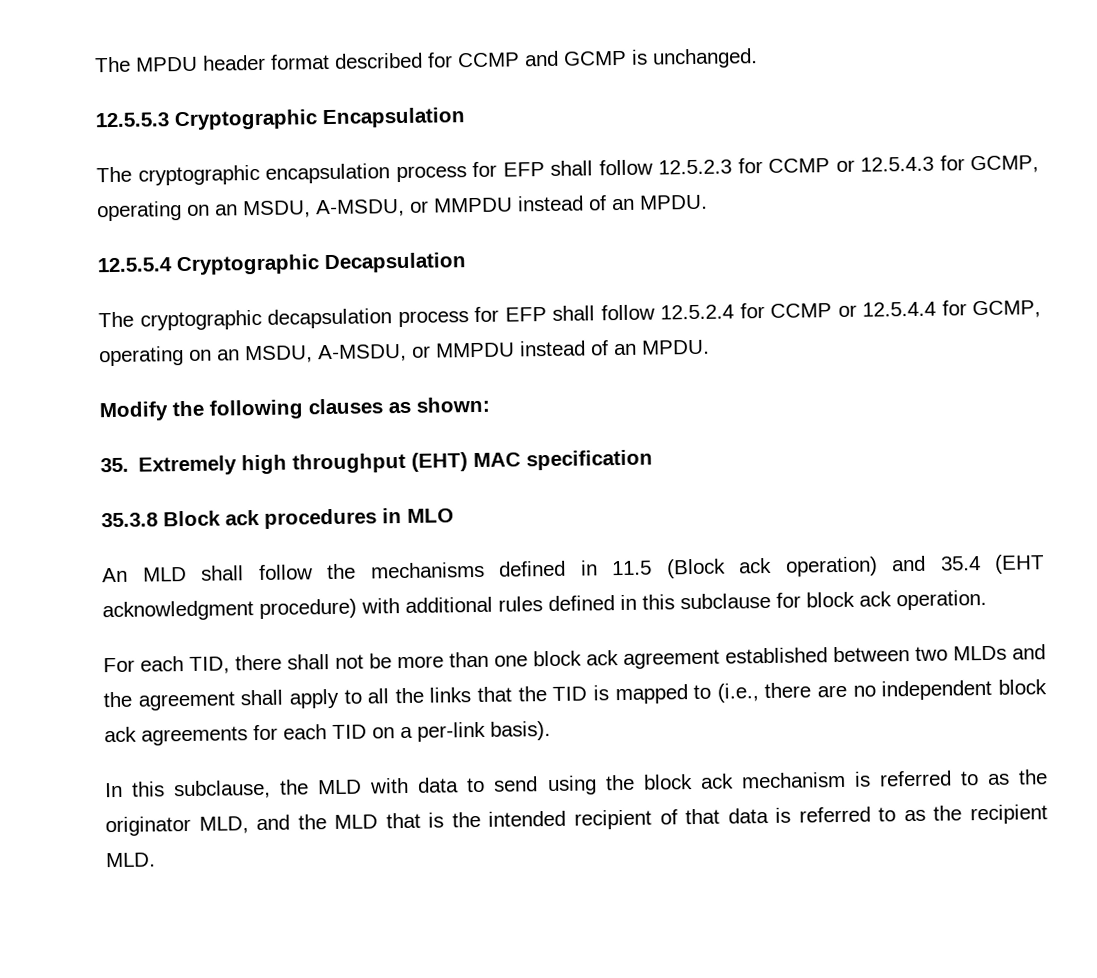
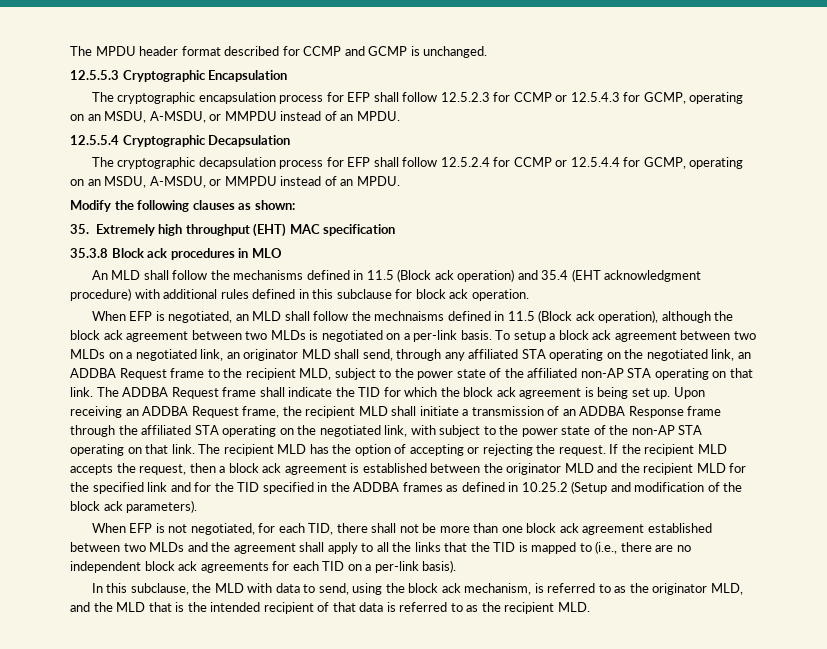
[103,657,135,673] For -> [91,310,734,323] [70,330,756,342] [70,349,751,361] [70,368,753,380] [70,387,705,399] [70,406,722,418] [70,425,703,437] [70,444,727,456] [70,463,747,475] [70,481,743,494] [70,500,198,513] [91,523,276,535] When EFP is negotiated, an MLD shall follow the mechnaisms defined in 11.5 (Block ack operation), although the block ack agreement between two MLDs is negotiated on a per-link basis. To setup a block ack agreement between two MLDs on a negotiated link, an originator MLD shall send, through any affiliated STA operating on the negotiated link, an ADDBA Request frame to the recipient MLD, subject to the power state of the affiliated non-AP STA operating on that link. The ADDBA Request frame shall indicate the TID for which the block ack agreement is being set up. Upon receiving an ADDBA Request frame, the recipient MLD shall initiate a transmission of an ADDBA Response frame through the affiliated STA operating on the negotiated link, with subject to the power state of the non-AP STA operating on that link. The recipient MLD has the option of accepting or rejecting the request. If the recipient MLD accepts the request, then a block ack agreement is established between the originator MLD and the recipient MLD for the specified link and for the TID specified in the ADDBA frames as defined in 10.25.2 (Setup and modification of the block ack parameters). // When EFP is not negotiated, for
[493,776,539,792] send -> [318,583,349,595] send,
[740,771,846,789] mechanism -> [464,583,532,595] mechanism,

